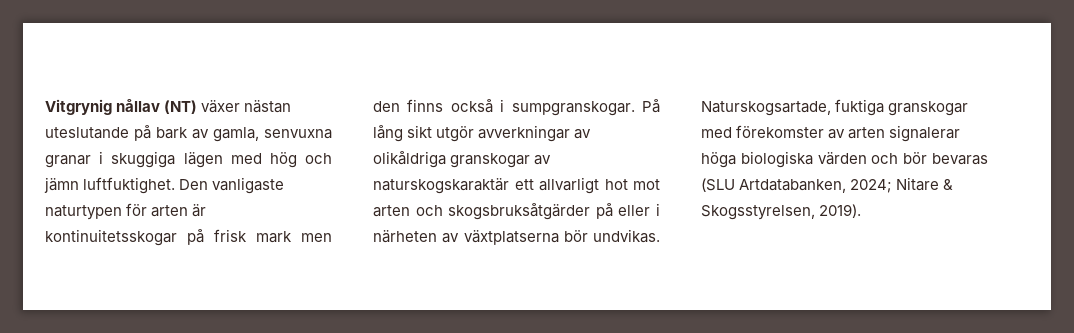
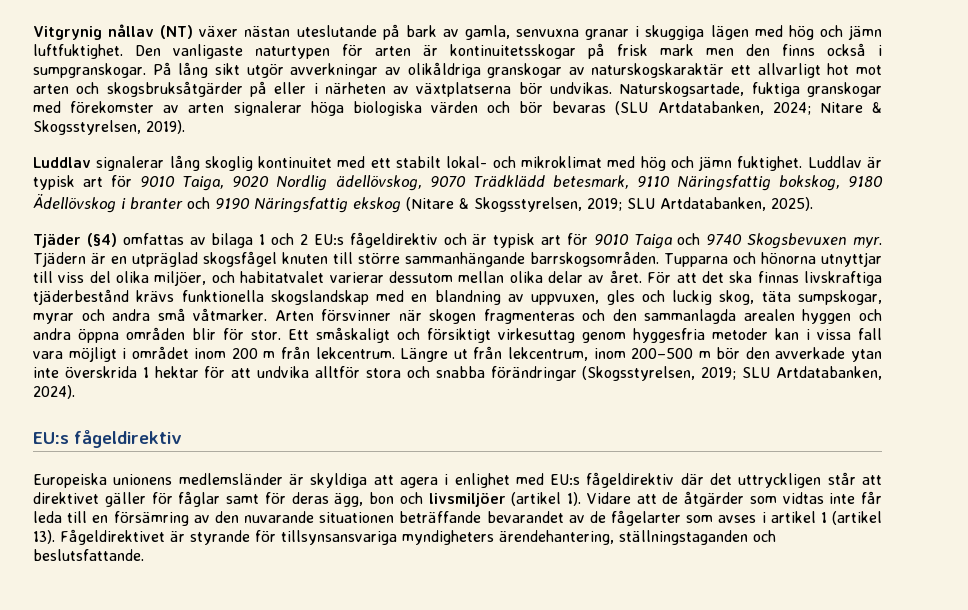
(862, 211) none -> [33,155,882,171] [33,175,883,191] [33,193,813,213] [33,232,882,249] [33,251,882,267] [33,270,882,286] [33,289,883,305] [33,308,882,324] [33,327,882,343] [33,346,882,362] [33,366,883,381] [33,385,75,399] [33,430,182,448] [33,472,882,488] [33,491,882,507] [33,510,882,526] [33,529,776,545] [33,549,144,561] // Luddlav signalerar lång skoglig kontinuitet med ett stabilt lokal- och mikroklimat med hög och jämn fuktighet. Luddlav är typisk art för 9010 Taiga, 9020 Nordlig ädellövskog, 9070 Trädklädd betesmark, 9110 Näringsfattig bokskog, 9180 Ädellövskog i branter och 9190 Näringsfattig ekskog (Nitare & Skogsstyrelsen, 2019; SLU Artdatabanken, 2025). // Tjäder (§4) omfattas av bilaga 1 och 2 EU:s fågeldirektiv och är typisk art för 9010 Taiga och 9740 Skogsbevuxen myr. Tjädern är en utpräglad skogsfågel knuten till större sammanhängande barrskogsområden. Tupparna och hönorna utnyttjar till viss del olika miljöer, och habitatvalet varierar dessutom mellan olika delar av året. För att det ska finnas livskraftiga tjäderbestånd krävs funktionella skogslandskap med en blandning av uppvuxen, gles och luckig skog, täta sumpskogar, myrar och andra små våtmarker. Arten försvinner när skogen fragmenteras och den sammanlagda arealen hyggen och andra öppna områden blir för stor. Ett småskaligt och försiktigt virkesuttag genom hyggesfria metoder kan i vissa fall vara möjligt i området inom 200 m från lekcentrum. Längre ut från lekcentrum, inom 200–500 m bör den avverkade ytan inte överskrida 1 hektar för att undvika alltför stora och snabba förändringar (Skogsstyrelsen, 2019; SLU Artdatabanken, 2024). // EU:s fågeldirektiv // Europeiska unionens medlemsländer är skyldiga att agera i enlighet med EU:s fågeldirektiv där det uttryckligen står att direktivet gäller för fåglar samt för deras ägg, bon och livsmiljöer (artikel 1). Vidare att de åtgärder som vidtas inte får leda till en försämring av den nuvarande situationen beträffande bevarandet av de fågelarter som avses i artikel 1 (artikel 13). Fågeldirektivet är styrande för tillsynsansvariga myndigheters ärendehantering, ställningstaganden och beslutsfattande.

